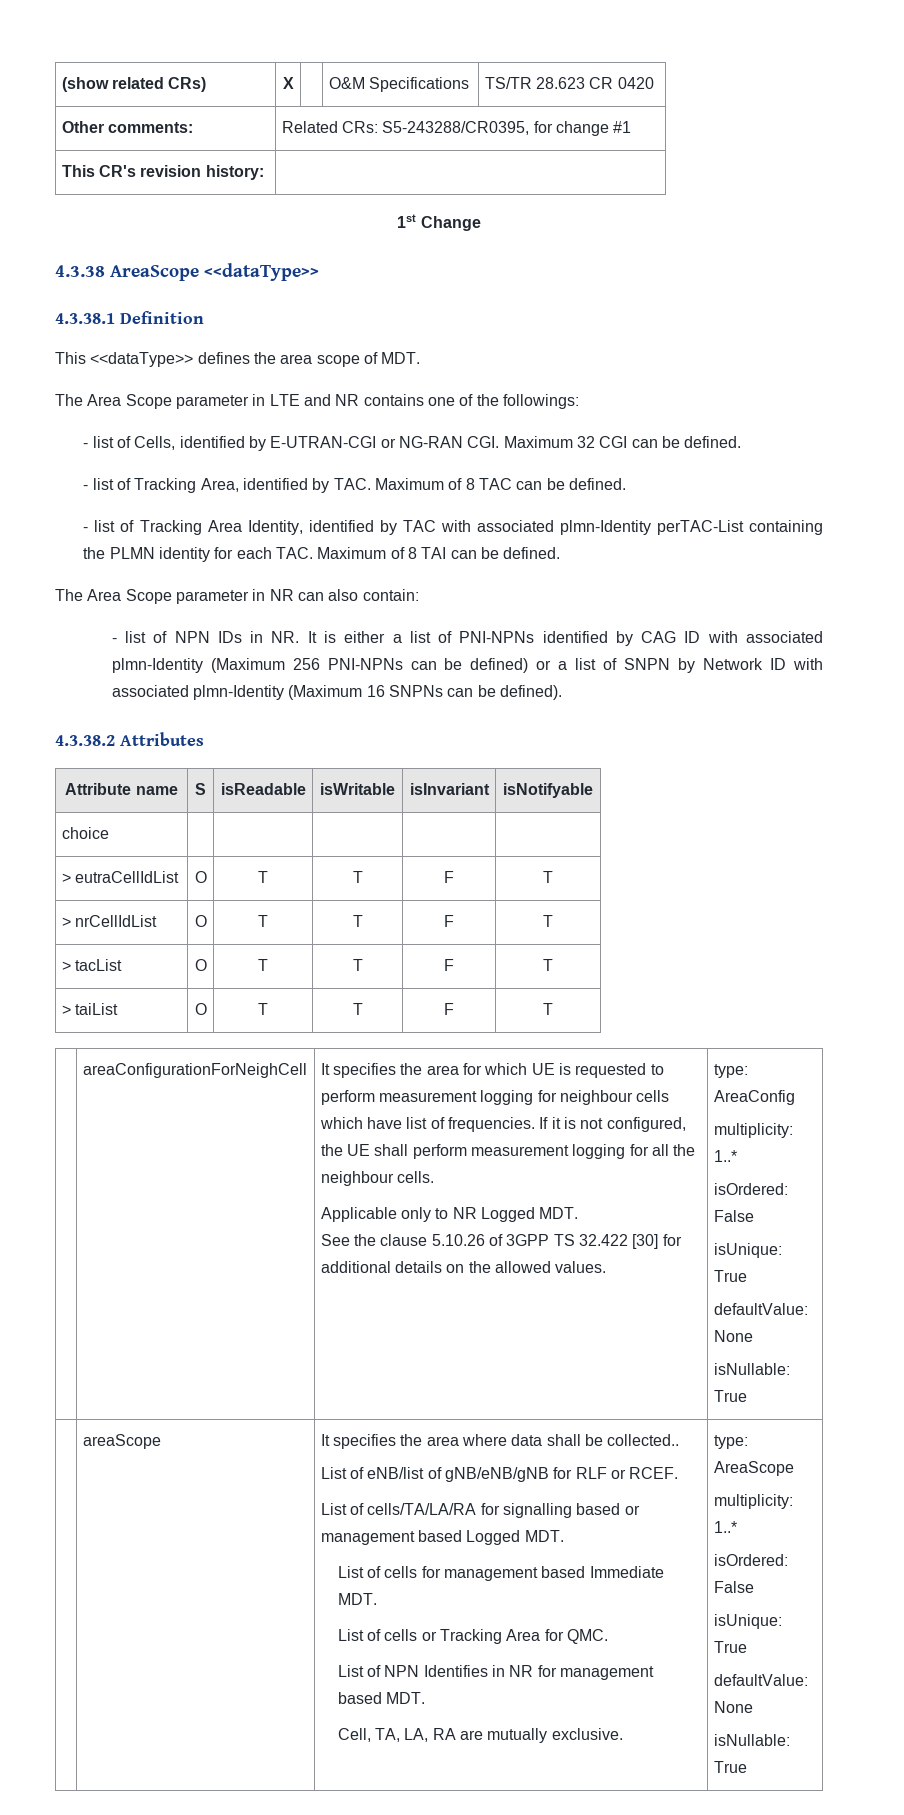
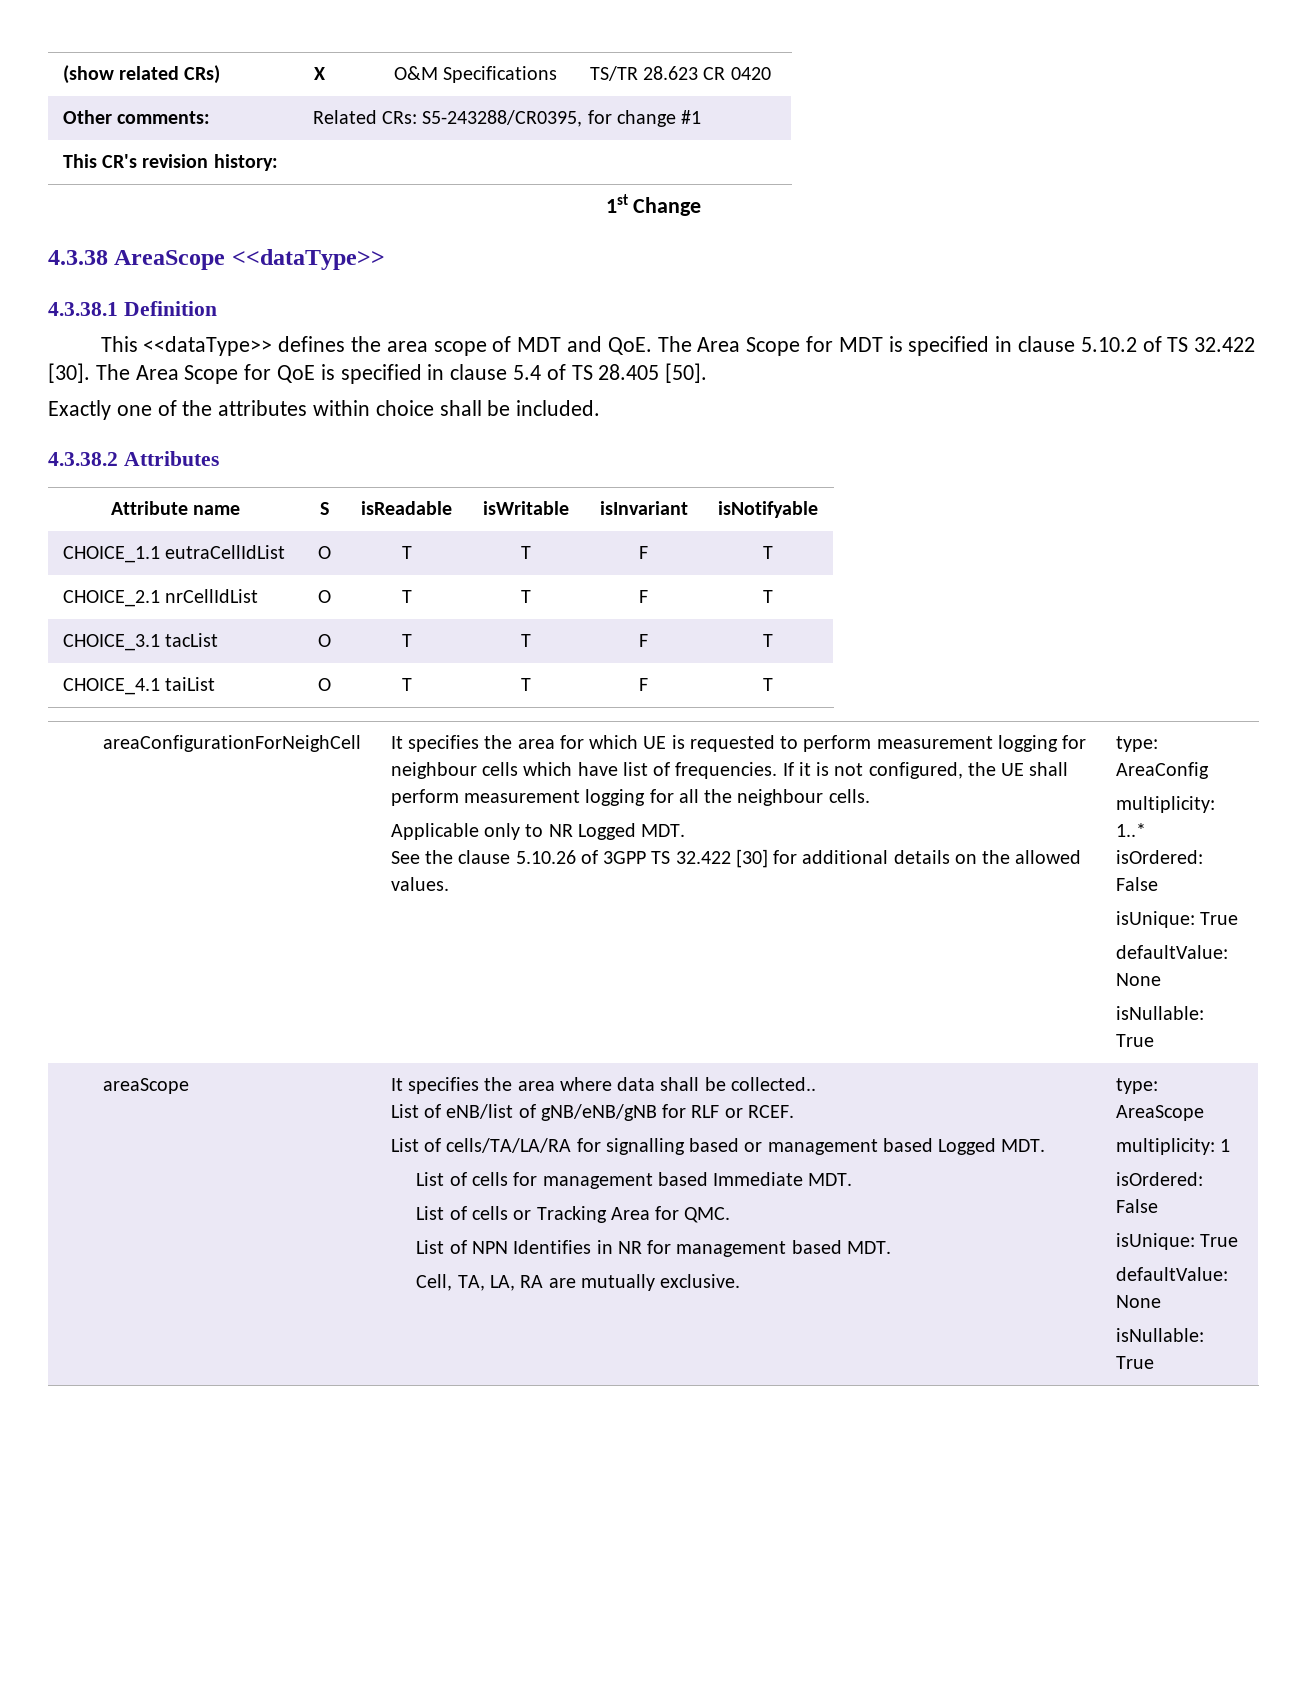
[381,352,421,364] [55,394,579,409] [83,436,742,451] [83,478,626,493] [83,520,823,535] [83,547,561,562] [55,589,419,604] [111,631,824,646] [111,658,824,673] [111,685,562,700] MDT. // The Area Scope parameter in LTE and NR contains one of the followings: // - list of Cells, identified by E-UTRAN-CGI or NG-RAN CGI. Maximum 32 CGI can be defined. // - list of Tracking Area, identified by TAC. Maximum of 8 TAC can be defined. // - list of Tracking Area Identity, identified by TAC with associated plmn-Identity perTAC-List containing the PLMN identity for each TAC. Maximum of 8 TAI can be defined. // The Area Scope parameter in NR can also contain: // - list of NPN IDs in NR. It is either a list of PNI-NPNs identified by CAG ID with associated plmn-Identity (Maximum 256 PNI-NPNs can be defined) or a list of SNPN by Network ID with associated plmn-Identity (Maximum 16 SNPNs can be defined). -> [517,336,1256,356] [48,363,708,384] [48,400,601,420] MDT and QoE. The Area Scope for MDT is specified in clause 5.10.2 of TS 32.422 [30]. The Area Scope for QoE is specified in clause 5.4 of TS 28.405 [50]. // Exactly one of the attributes within choice shall be included.
[61,827,109,839] [61,873,71,883] choice | | | | | // > -> [62,546,160,563] CHOICE_1.1
[61,917,71,927] > -> [62,590,160,607] CHOICE_2.1
[61,961,71,971] > -> [62,634,160,651] CHOICE_3.1
[61,1005,71,1015] > -> [62,678,160,695] CHOICE_4.1
[713,1521,737,1533] 1..* -> [1220,1139,1231,1152] 1

